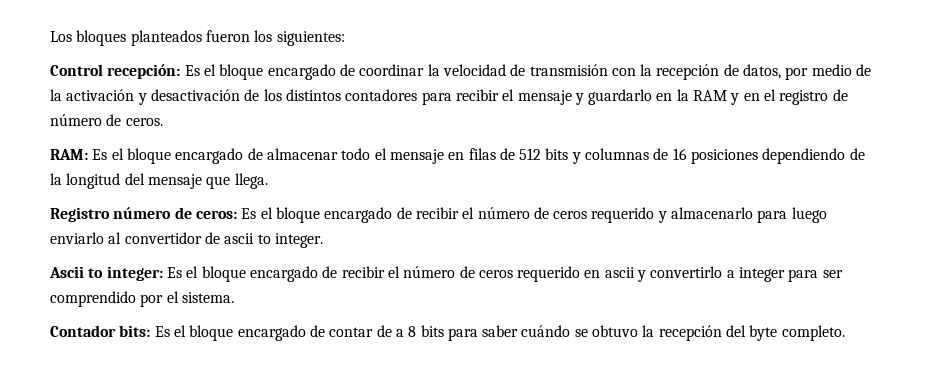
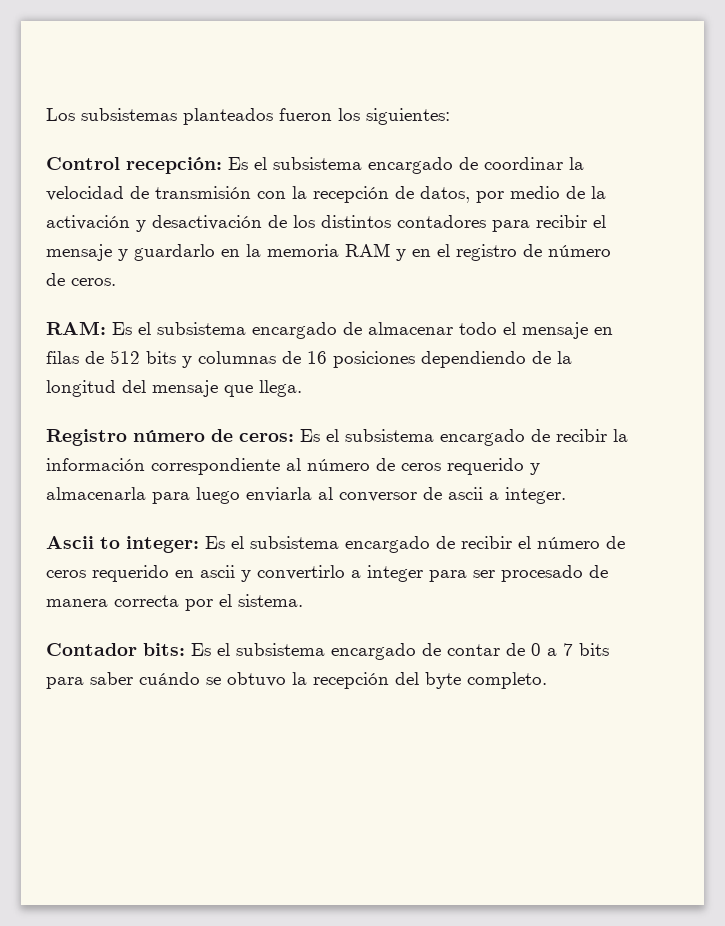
[76,30,127,46] bloques -> [81,108,177,121] subsistemas
[219,64,264,80] bloque -> [273,157,362,170] subsistema
(689, 95) none -> [267,244,339,257] memoria
[126,148,171,164] bloque -> [157,322,246,335] subsistema
[275,207,475,223] bloque encargado de recibir el -> [345,429,628,446] [46,458,301,475] subsistema encargado de recibir la información correspondiente al
[671,207,754,219] almacenarlo -> [46,487,146,500] almacenarla
[50,232,202,244] enviarlo al convertidor -> [246,487,417,502] enviarla al conversor
[257,234,271,244] to -> [489,492,499,500] a
[201,266,246,282] bloque -> [250,536,339,549] subsistema
[50,291,136,307] comprendido -> [501,565,608,582] [46,595,179,607] procesado de manera correcta
[189,325,234,341] bloque -> [236,643,325,656] subsistema
[395,326,417,337] a 8 -> [531,643,573,656] 0 a 7

